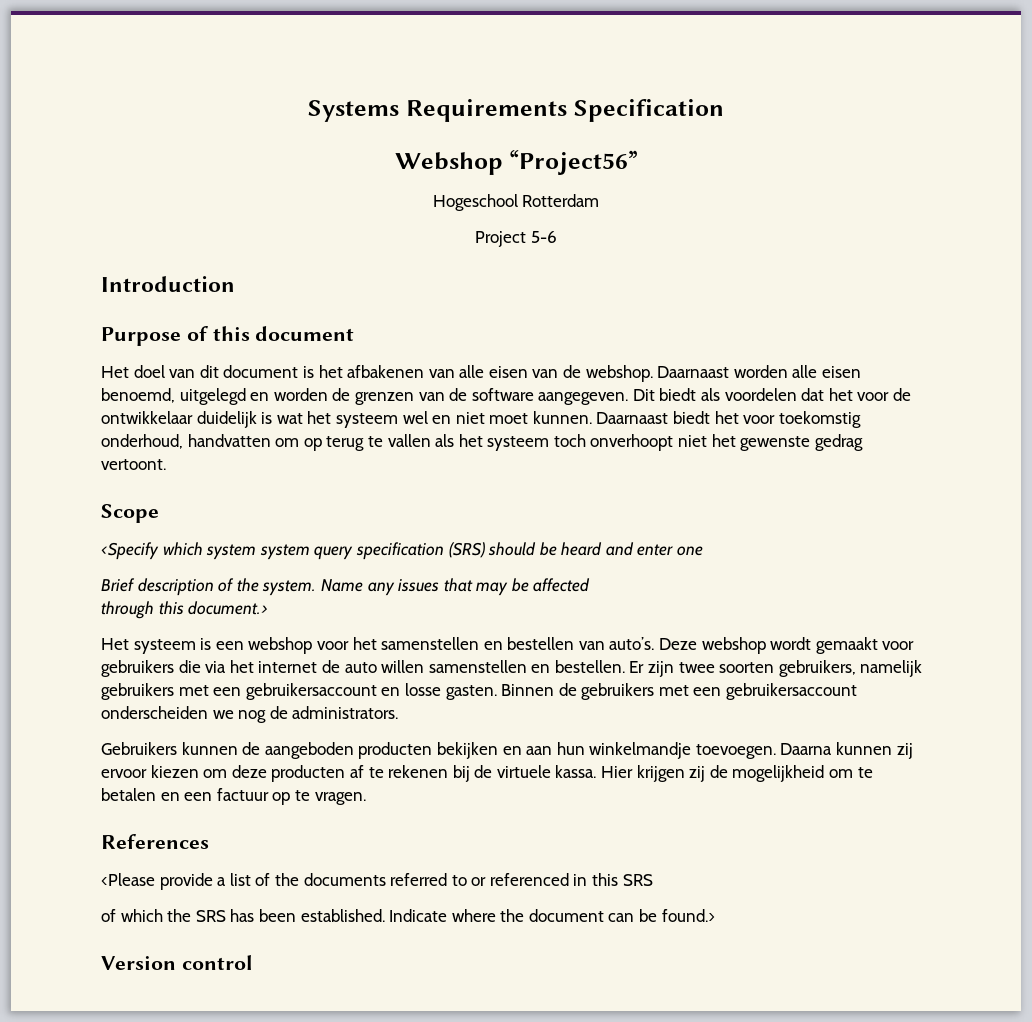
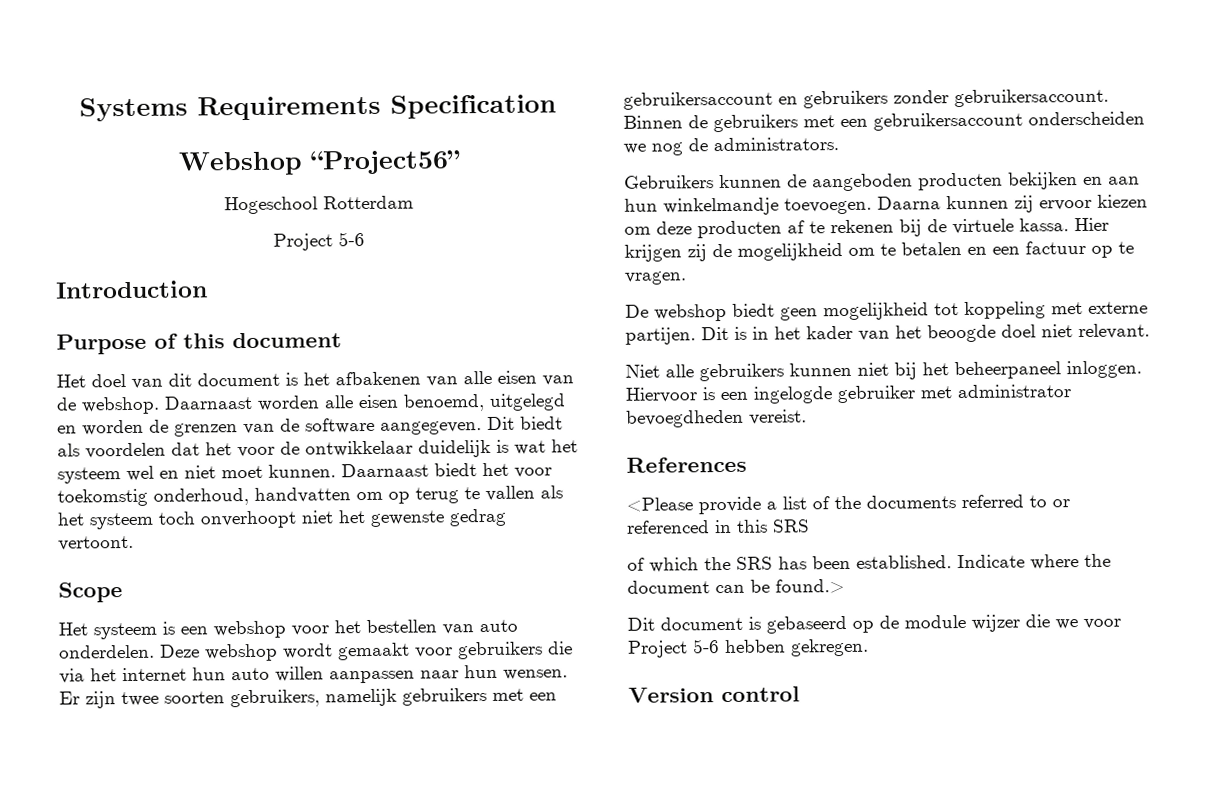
[101,542,704,560] [101,578,591,596] [101,601,269,619] // <Specify which system system query specification (SRS) should be heard and enter one // Brief description of the system. Name any issues that may be affected // through this document.> -> (123, 592) none
[381,637,655,650] samenstellen en bestellen van auto’s. -> [366,619,518,635] [59,644,155,659] bestellen van auto onderdelen.
[321,660,340,673] de -> [192,667,226,681] hun
[428,660,625,673] samenstellen en bestellen. -> [329,664,568,684] aanpassen naar hun wensen.
[404,683,497,700] losse gasten. -> [803,88,1109,109] gebruikers zonder gebruikersaccount.
(366, 798) none -> [625,301,1148,322] [625,323,1150,345] [625,360,1142,382] [625,384,1071,404] [626,409,807,428] // De webshop biedt geen mogelijkheid tot koppeling met externe partijen. Dit is in het kader van het beoogde doel niet relevant. // Niet alle gebruikers kunnen niet bij het beheerpaneel inloggen. Hiervoor is een ingelogde gebruiker met administrator bevoegdheden vereist.
(715, 915) none -> [627,614,1121,634] [627,638,869,658] // Dit document is gebaseerd op de module wijzer die we voor Project 5-6 hebben gekregen.

